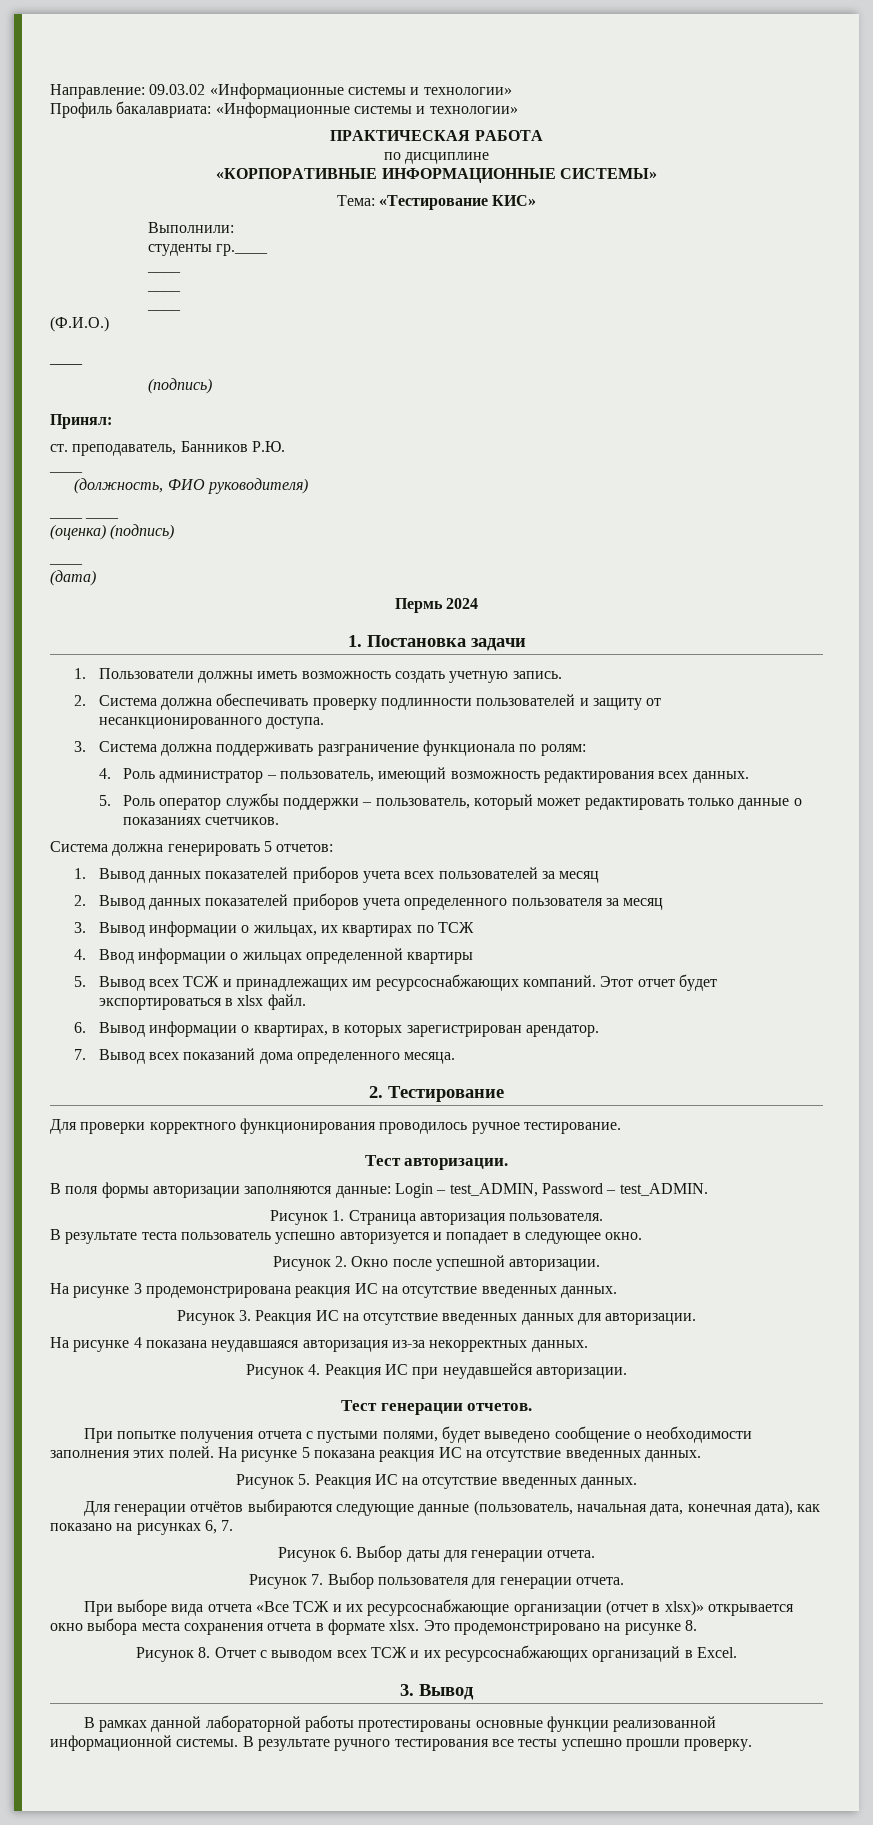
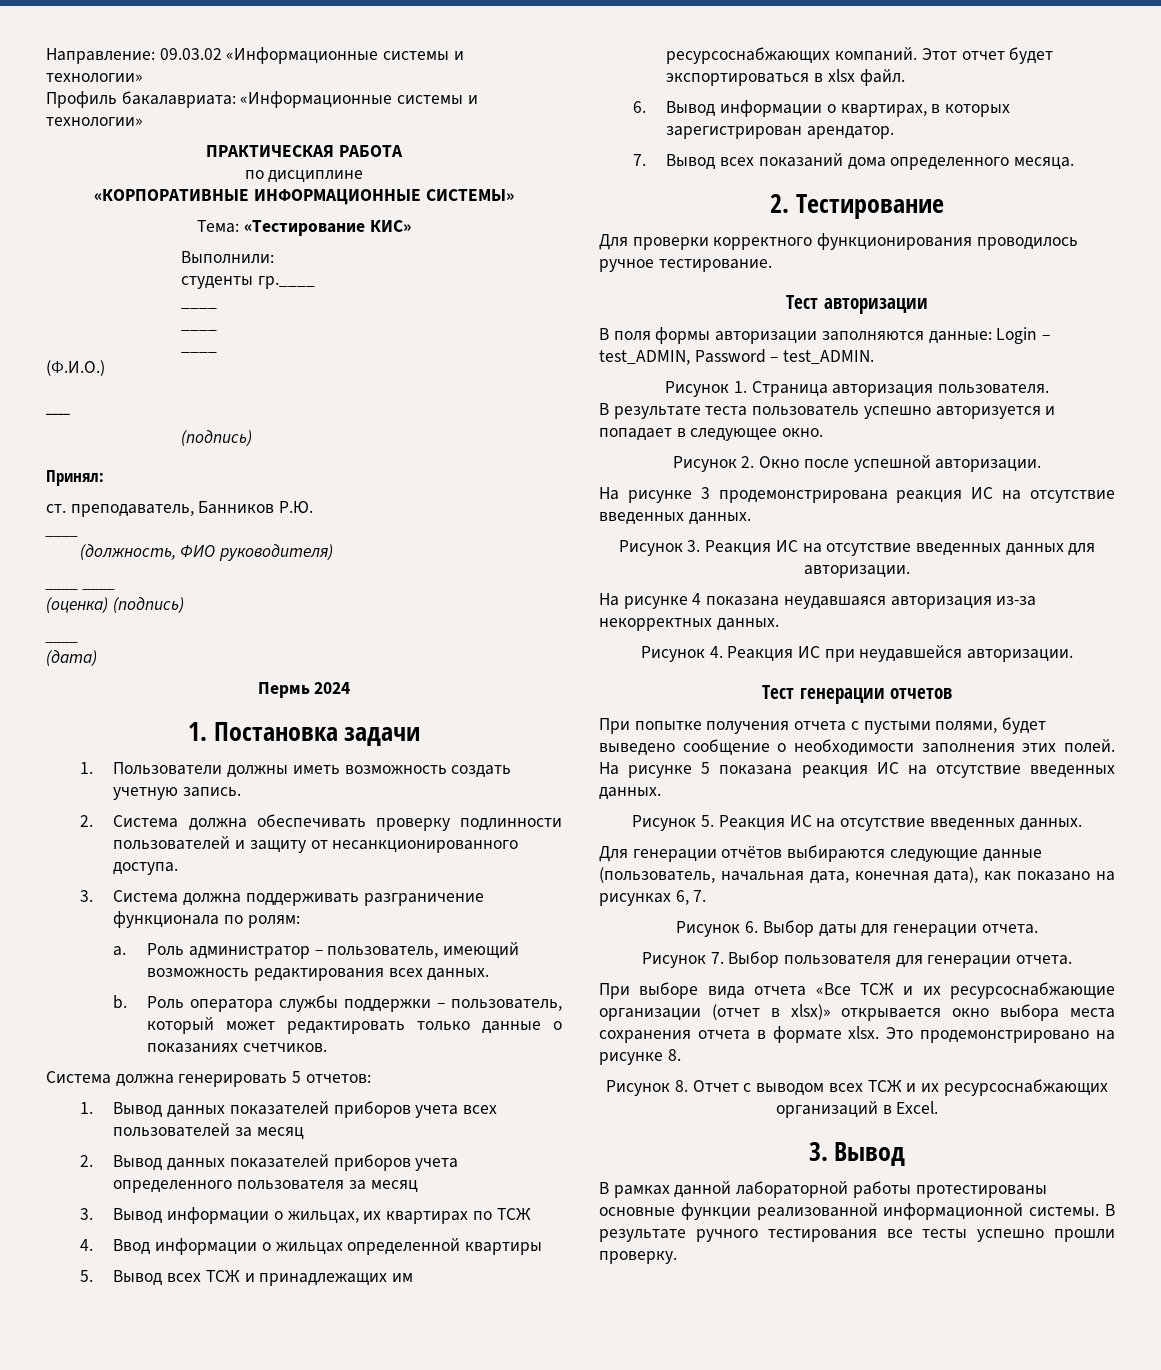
[98,768,111,779] 4. -> [113,946,127,956] a.
[98,795,222,810] 5. Роль оператор -> [113,995,274,1012] b. Роль оператора
[404,1158,509,1170] авторизации. -> [823,298,928,314] авторизации
[467,1403,533,1411] отчетов. -> [889,688,952,699] отчетов

